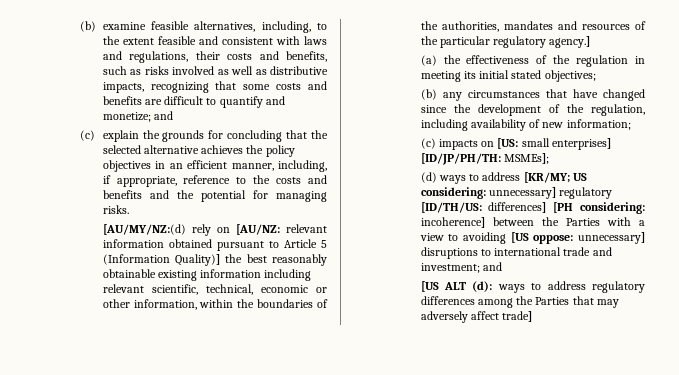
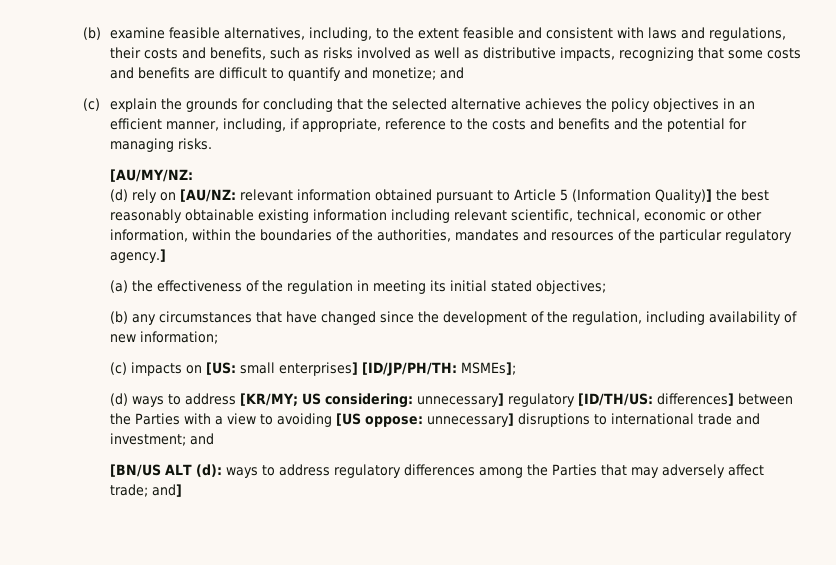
[102,224,186,235] [AU/MY/NZ:(d) -> [110,169,194,182] [110,189,129,202] [AU/MY/NZ: // (d)
[553,202,645,214] [420,217,485,228] [PH considering: incoherence] -> (735, 399) none
[420,281,439,292] [US -> [110,464,162,477] [BN/US
[502,311,533,322] trade] -> [110,484,183,497] trade; and]

